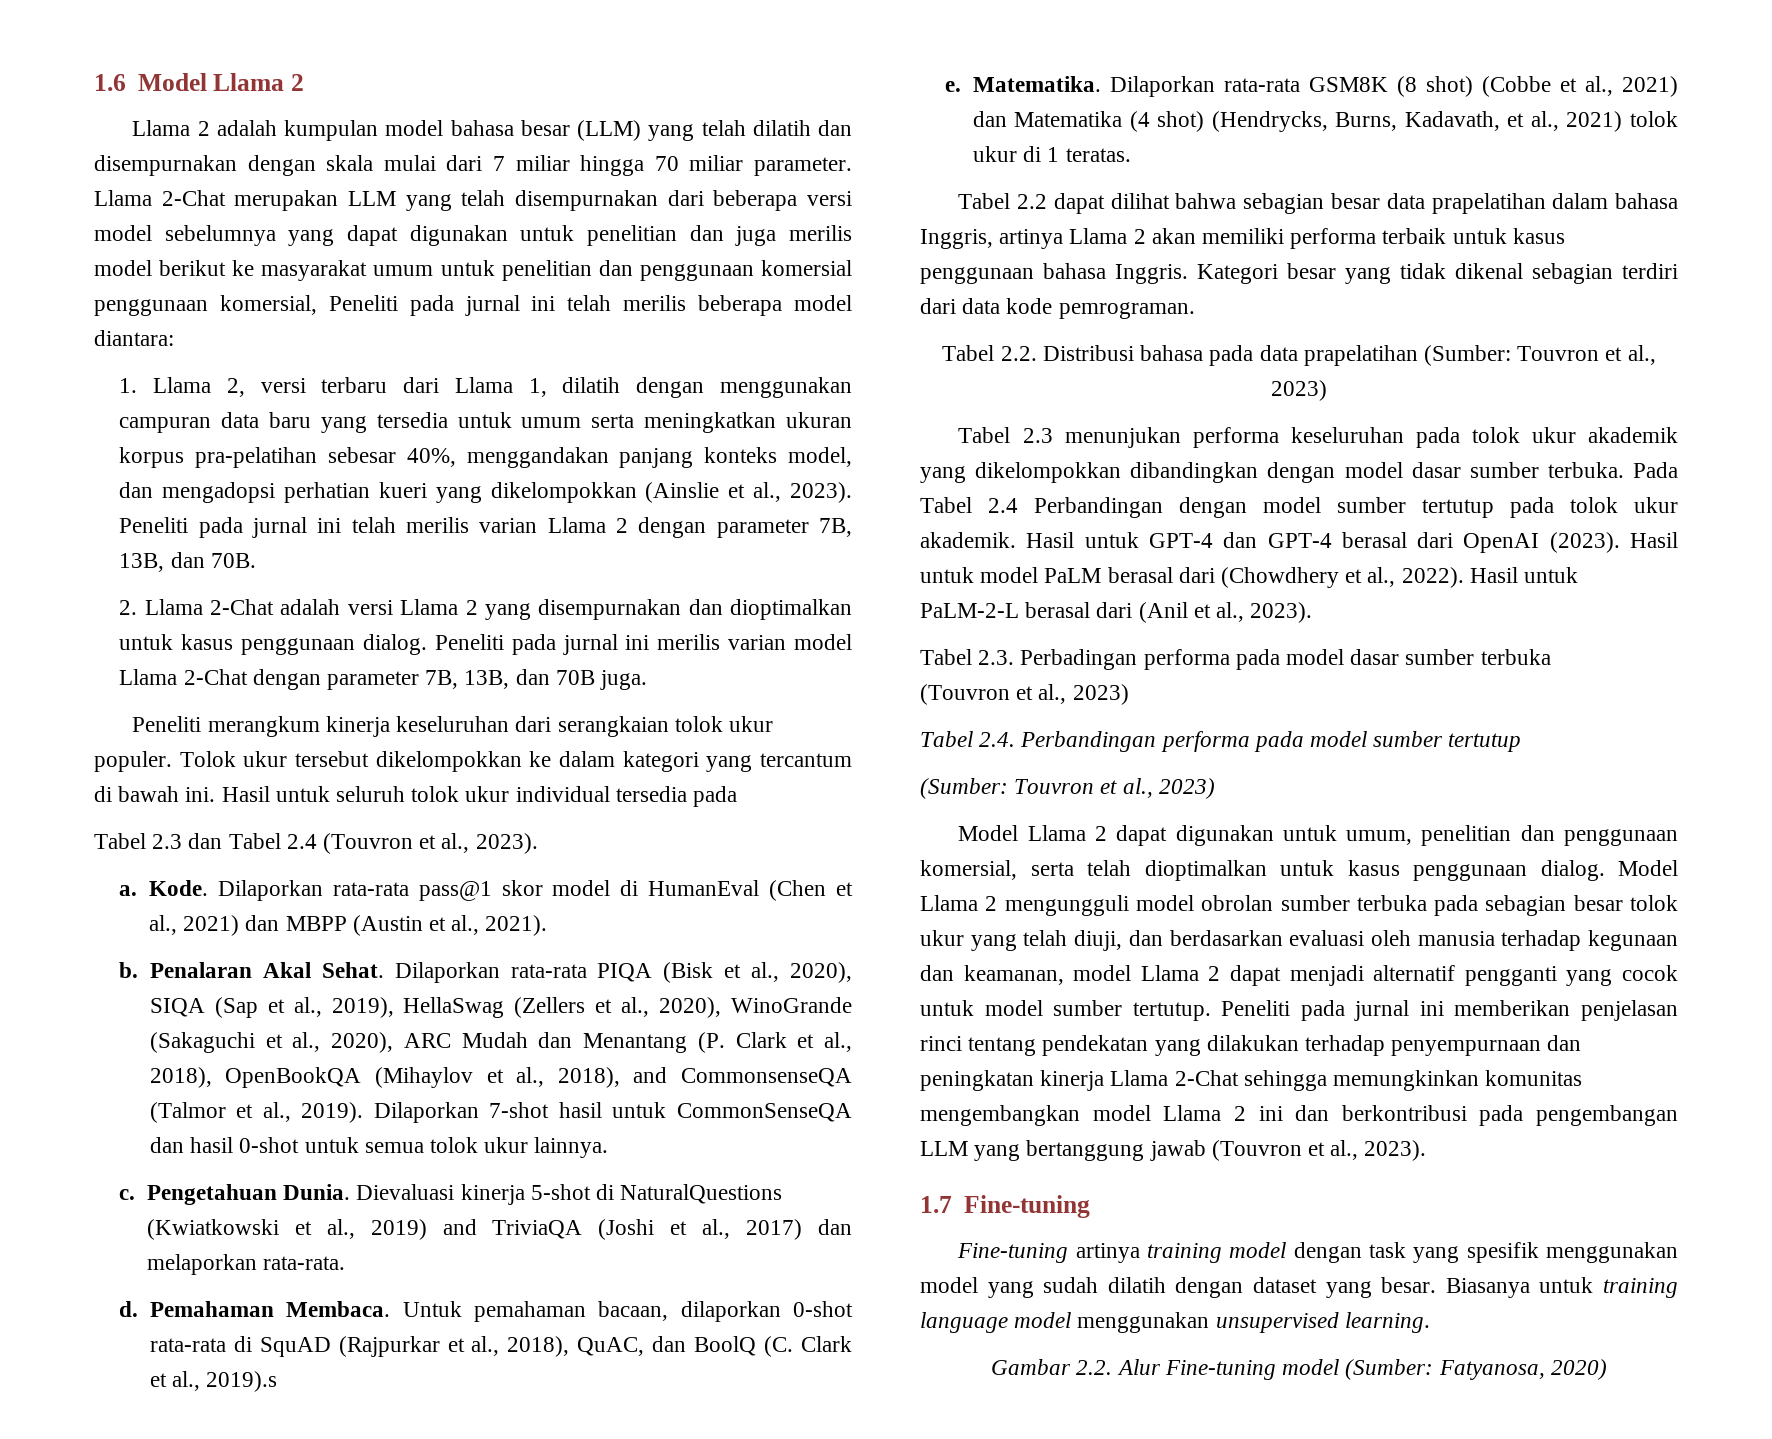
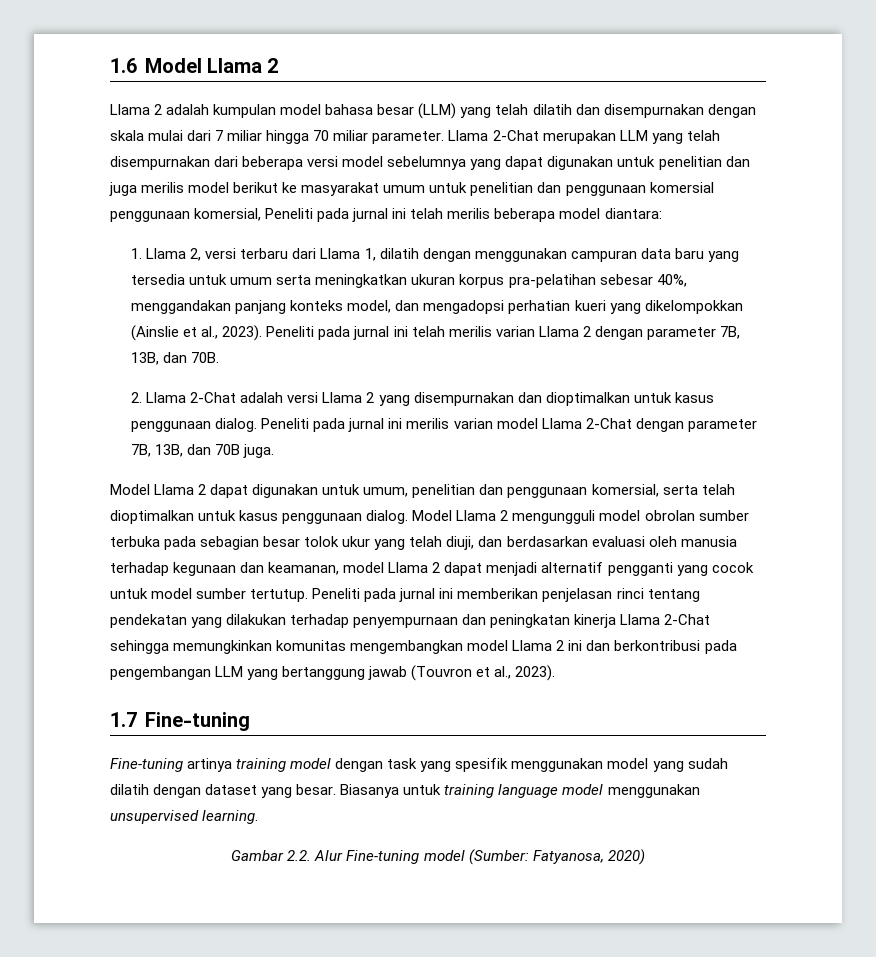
[132,716,773,737] [94,751,852,772] [94,786,738,807] [94,833,538,854] [119,880,853,901] [148,915,548,936] [119,962,853,983] [149,997,853,1018] [149,1032,853,1053] [149,1067,852,1088] [149,1102,852,1123] [149,1137,609,1158] [119,1184,783,1205] [146,1219,853,1240] [146,1254,346,1275] [119,1301,854,1322] [149,1336,852,1357] [149,1371,278,1392] [945,76,1679,97] [972,111,1678,132] [972,146,1131,162] [958,193,1678,214] [920,228,1565,249] [920,263,1678,284] [920,298,1195,319] [942,345,1656,366] [1271,380,1327,401] [958,427,1678,448] [920,462,1678,483] [920,497,1678,518] [920,532,1678,553] [920,567,1579,588] [920,602,1313,623] [920,649,1551,670] [920,684,1129,705] [920,731,1522,752] [920,778,1215,799] // Peneliti merangkum kinerja keseluruhan dari serangkaian tolok ukur populer. Tolok ukur tersebut dikelompokkan ke dalam kategori yang tercantum di bawah ini. Hasil untuk seluruh tolok ukur individual tersedia pada // Tabel 2.3 dan Tabel 2.4 (Touvron et al., 2023). // a. Kode. Dilaporkan rata-rata pass@1 skor model di HumanEval (Chen et al., 2021) dan MBPP (Austin et al., 2021). // b. Penalaran Akal Sehat. Dilaporkan rata-rata PIQA (Bisk et al., 2020), SIQA (Sap et al., 2019), HellaSwag (Zellers et al., 2020), WinoGrande (Sakaguchi et al., 2020), ARC Mudah dan Menantang (P. Clark et al., 2018), OpenBookQA (Mihaylov et al., 2018), and CommonsenseQA (Talmor et al., 2019). Dilaporkan 7-shot hasil untuk CommonSenseQA dan hasil 0-shot untuk semua tolok ukur lainnya. // c. Pengetahuan Dunia. Dievaluasi kinerja 5-shot di NaturalQuestions (Kwiatkowski et al., 2019) and TriviaQA (Joshi et al., 2017) dan melaporkan rata-rata. // d. Pemahaman Membaca. Untuk pemahaman bacaan, dilaporkan 0-shot rata-rata di SquAD (Rajpurkar et al., 2018), QuAC, dan BoolQ (C. Clark et al., 2019).s // e. Matematika. Dilaporkan rata-rata GSM8K (8 shot) (Cobbe et al., 2021) dan Matematika (4 shot) (Hendrycks, Burns, Kadavath, et al., 2021) tolok ukur di 1 teratas. // Tabel 2.2 dapat dilihat bahwa sebagian besar data prapelatihan dalam bahasa Inggris, artinya Llama 2 akan memiliki performa terbaik untuk kasus penggunaan bahasa Inggris. Kategori besar yang tidak dikenal sebagian terdiri dari data kode pemrograman. // Tabel 2.2. Distribusi bahasa pada data prapelatihan (Sumber: Touvron et al., 2023) // Tabel 2.3 menunjukan performa keseluruhan pada tolok ukur akademik yang dikelompokkan dibandingkan dengan model dasar sumber terbuka. Pada Tabel 2.4 Perbandingan dengan model sumber tertutup pada tolok ukur akademik. Hasil untuk GPT-4 dan GPT-4 berasal dari OpenAI (2023). Hasil untuk model PaLM berasal dari (Chowdhery et al., 2022). Hasil untuk PaLM-2-L berasal dari (Anil et al., 2023). // Tabel 2.3. Perbadingan performa pada model dasar sumber terbuka // (Touvron et al., 2023) // Tabel 2.4. Perbandingan performa pada model sumber tertutup // (Sumber: Touvron et al., 2023) -> (275, 451) none

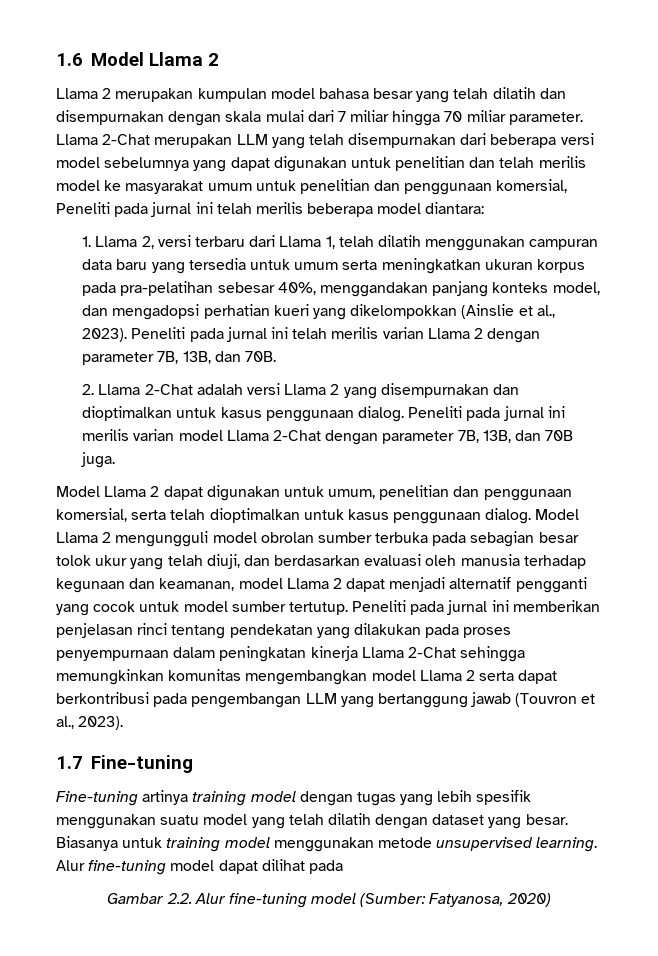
[166,104,210,115] adalah -> [115,88,194,102] merupakan
[418,103,457,119] (LLM) -> (414, 93) none
[109,182,137,196] juga -> [499,157,535,168] telah
[233,182,279,193] berikut -> (100, 185) none
[649,182,714,193] [110,211,190,222] komersial penggunaan -> (493, 189) none
[379,248,471,262] dilatih dengan -> [338,235,421,247] telah dilatih
(505, 281) none -> [82,282,117,296] pada
[290,614,487,628] terhadap penyempurnaan dan -> [425,624,512,638] [56,647,216,661] pada proses penyempurnaan dalam
[568,640,611,651] ini dan -> [479,670,558,684] serta dapat
[387,758,452,772] task yang -> [356,790,473,806] tugas yang lebih
(604, 765) none -> [160,815,200,825] suatu
[687,758,728,769] sudah -> [288,814,324,825] telah
[498,784,559,798] language -> (221, 844) none
(700, 791) none -> [377,837,432,848] metode
(259, 817) none -> [56,859,343,875] Alur fine-tuning model dapat dilihat pada
[346,850,420,864] Fine-tuning -> [228,893,307,908] fine-tuning

